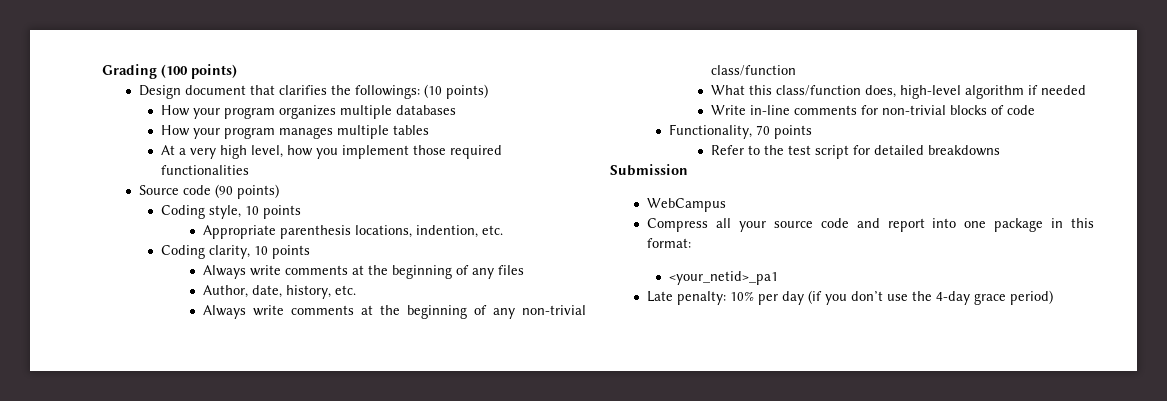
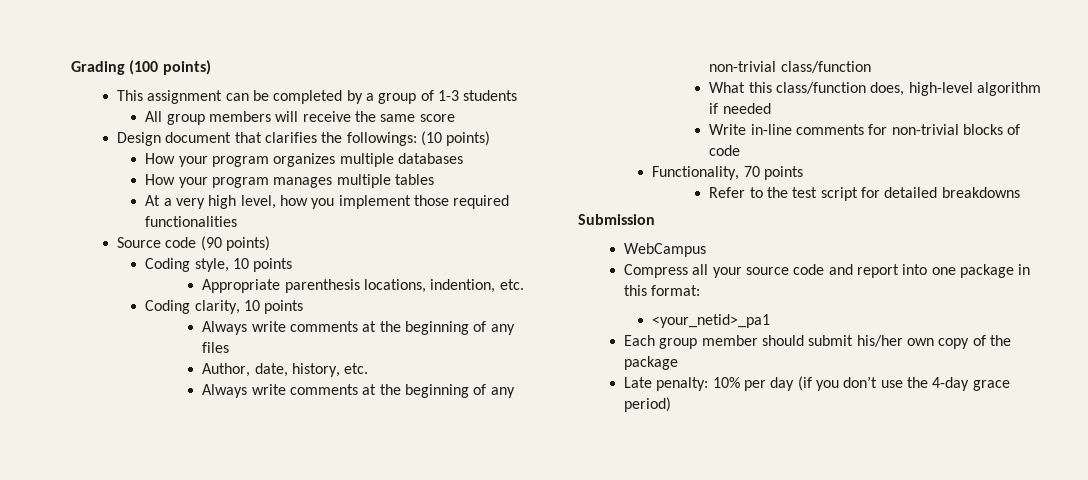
(237, 71) none -> [117,90,518,104] [145,111,455,125] // This assignment can be completed by a group of 1-3 students // All group members will receive the same score
(778, 278) none -> [624,335,1011,349] [624,356,679,370] // Each group member should submit his/her own copy of the package

